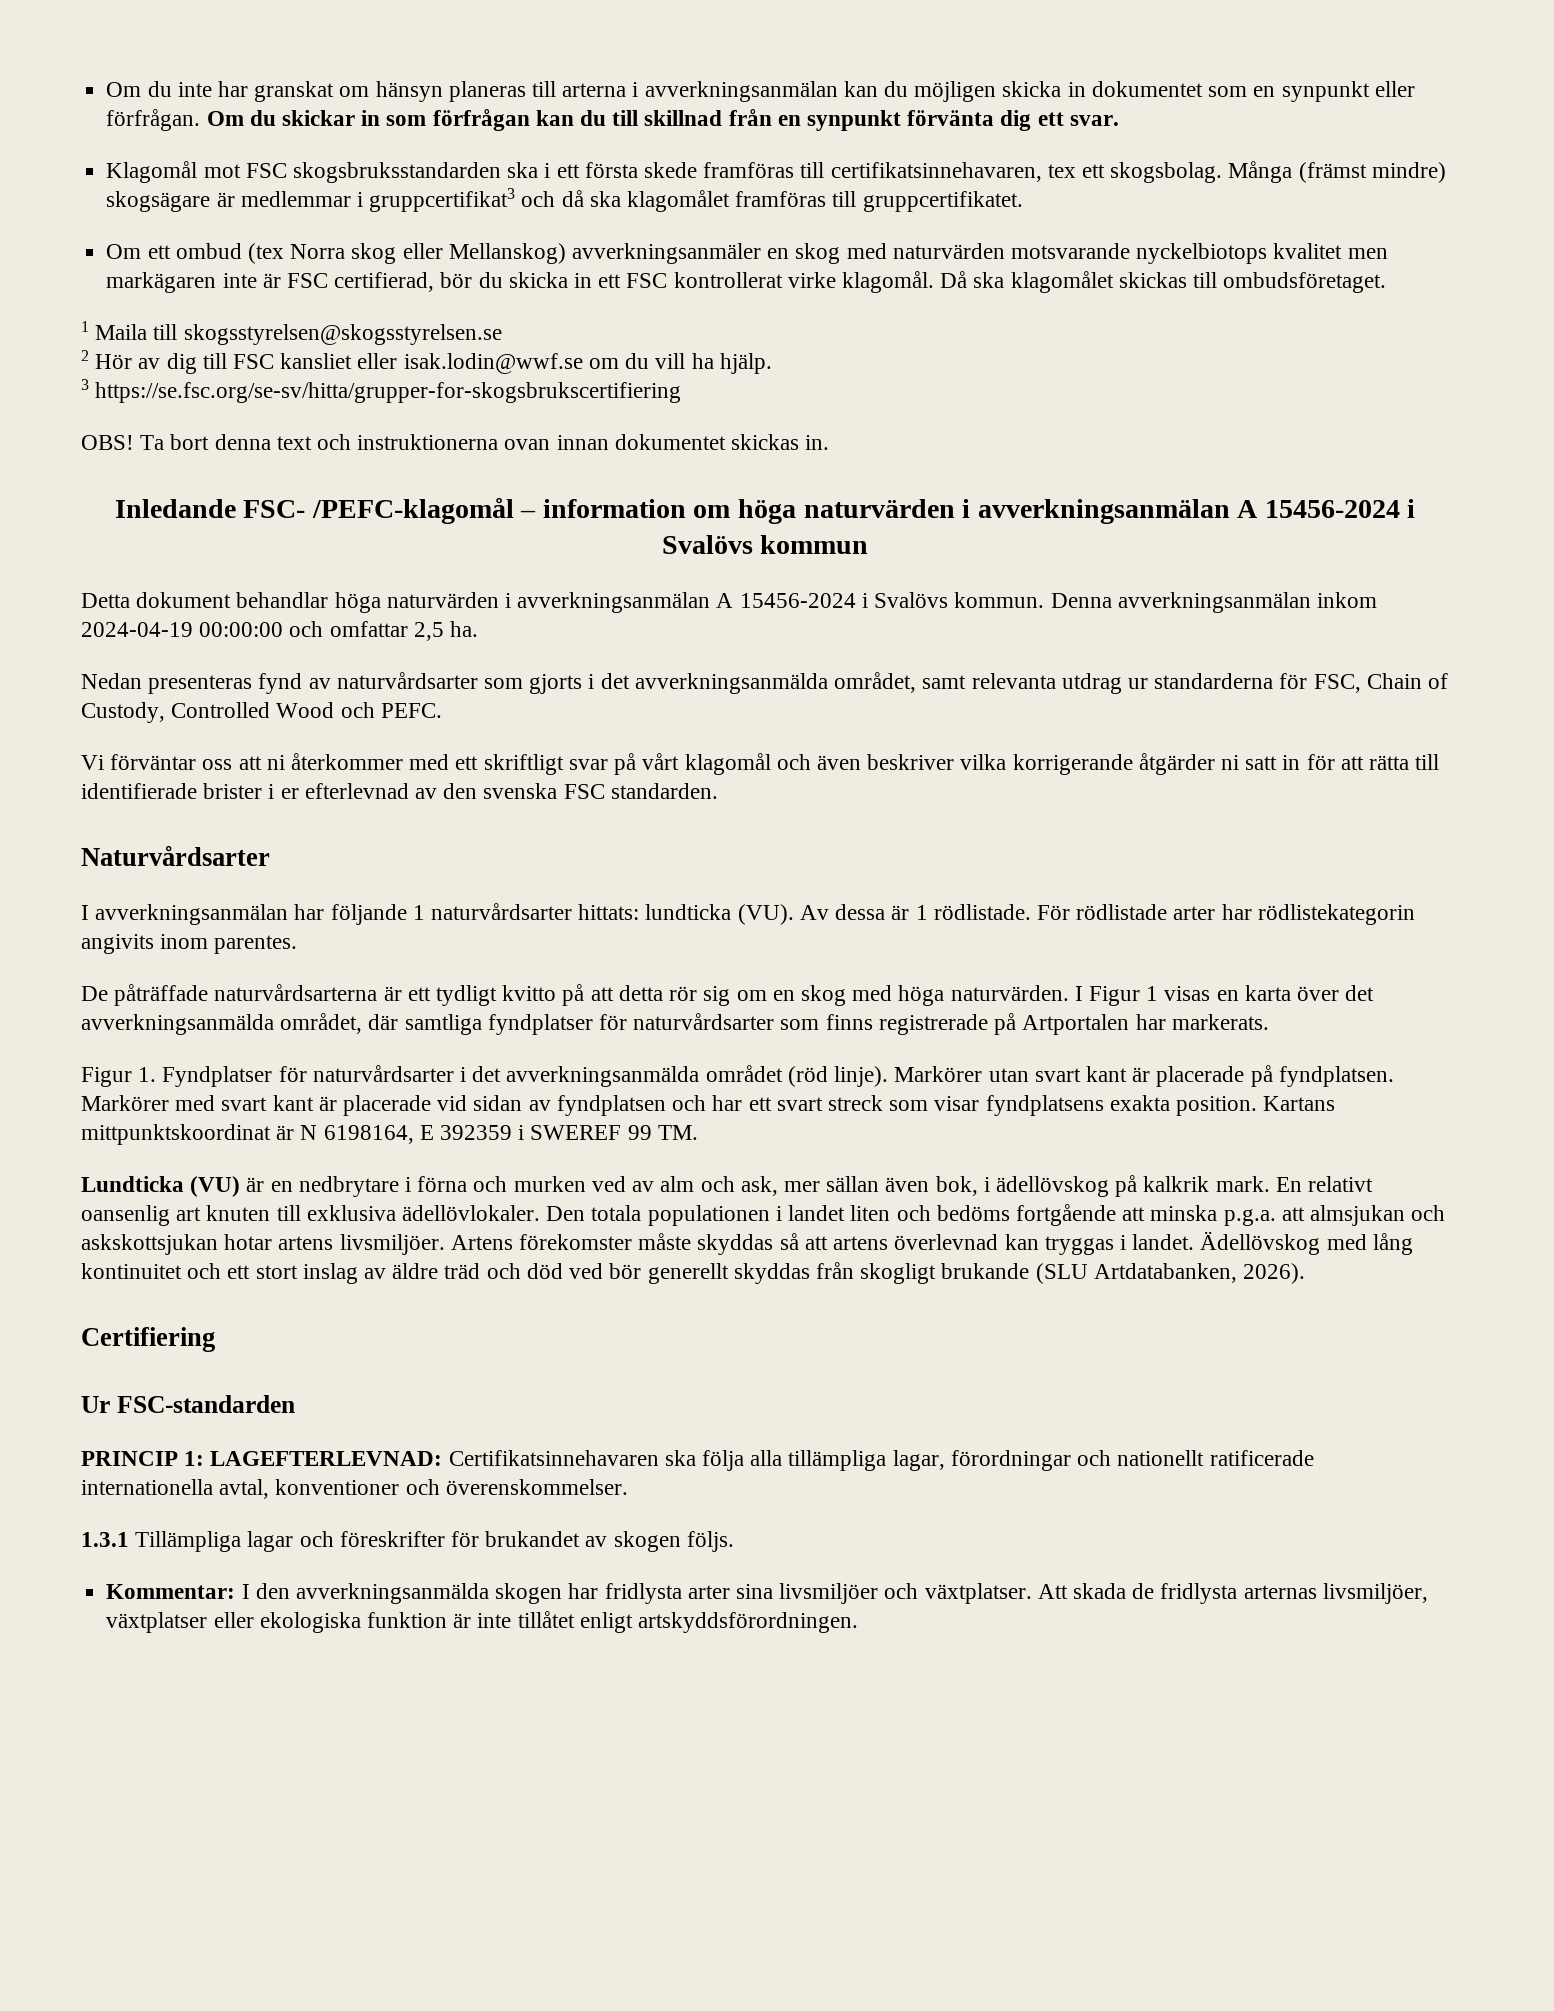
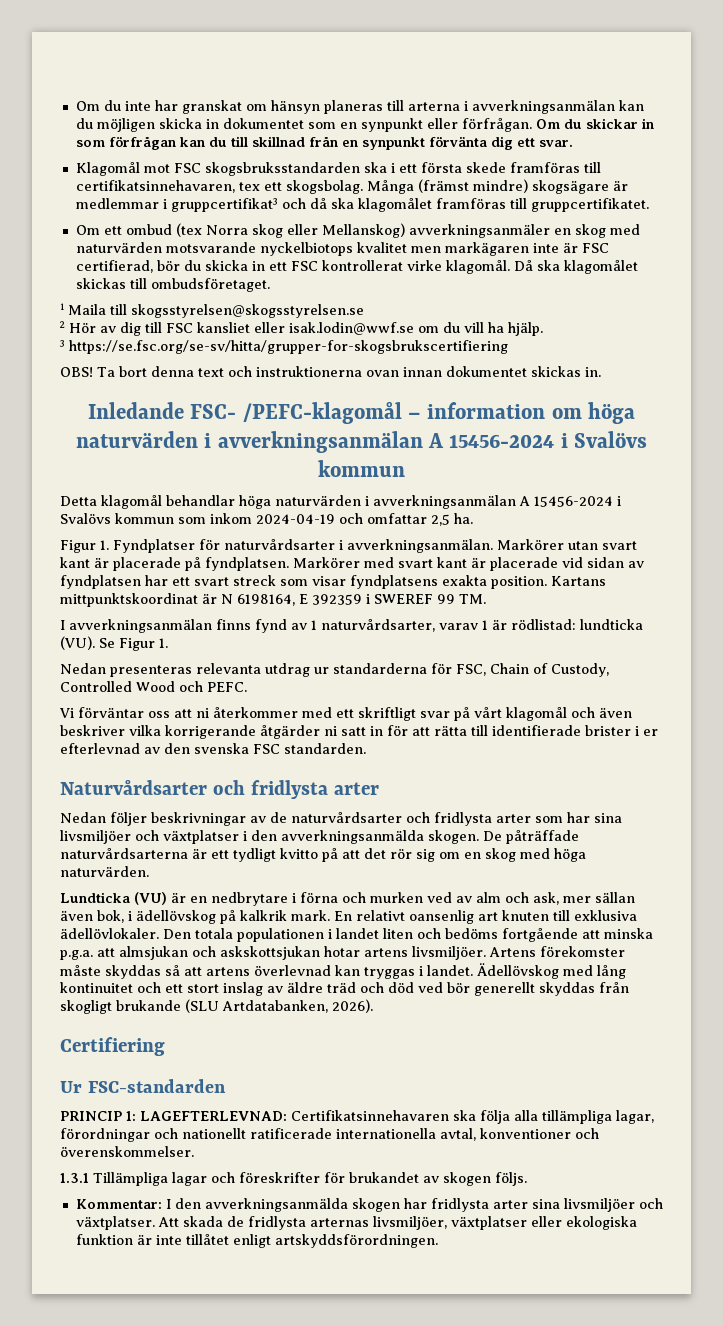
[136,592,232,608] dokument -> [101,495,162,509] klagomål
[954,592,1311,613] kommun. Denna avverkningsanmälan -> [115,513,206,524] kommun som
[199,622,284,637] 00:00:00 -> (335, 519) none
[81,672,967,694] Nedan presenteras fynd av naturvårdsarter som gjorts i det avverkningsanmälda området, samt -> [60,539,637,553] [60,557,644,571] [60,575,606,589] [60,593,486,607] [60,619,643,633] [60,636,168,651] [60,663,192,677] Figur 1. Fyndplatser för naturvårdsarter i avverkningsanmälan. Markörer utan svart kant är placerade på fyndplatsen. Markörer med svart kant är placerade vid sidan av fyndplatsen har ett svart streck som visar fyndplatsens exakta position. Kartans mittpunktskoordinat är N 6198164, E 392359 i SWEREF 99 TM. // I avverkningsanmälan finns fynd av 1 naturvårdsarter, varav 1 är rödlistad: lundticka (VU). Se Figur 1. // Nedan presenteras
[81,903,1415,925] [81,934,298,954] // I avverkningsanmälan har följande 1 naturvårdsarter hittats: lundticka (VU). Av dessa är 1 rödlistade. För rödlistade arter har rödlistekategorin angivits inom parentes. // -> [212,780,379,799] [60,812,622,826] [60,830,479,844] och fridlysta arter // Nedan följer beskrivningar av de naturvårdsarter och fridlysta arter som har sina livsmiljöer och växtplatser i den avverkningsanmälda skogen.
[618,985,663,1001] detta -> [364,848,386,859] det
[1074,985,1375,1006] [81,1013,1269,1035] [81,1065,1394,1087] [81,1095,1336,1116] [81,1124,698,1145] I Figur 1 visas en karta över det avverkningsanmälda området, där samtliga fyndplatser för naturvårdsarter som finns registrerade på Artportalen har markerats. // Figur 1. Fyndplatser för naturvårdsarter i det avverkningsanmälda området (röd linje). Markörer utan svart kant är placerade på fyndplatsen. Markörer med svart kant är placerade vid sidan av fyndplatsen och har ett svart streck som visar fyndplatsens exakta position. Kartans mittpunktskoordinat är N 6198164, E 392359 i SWEREF 99 TM. -> (149, 871) none

